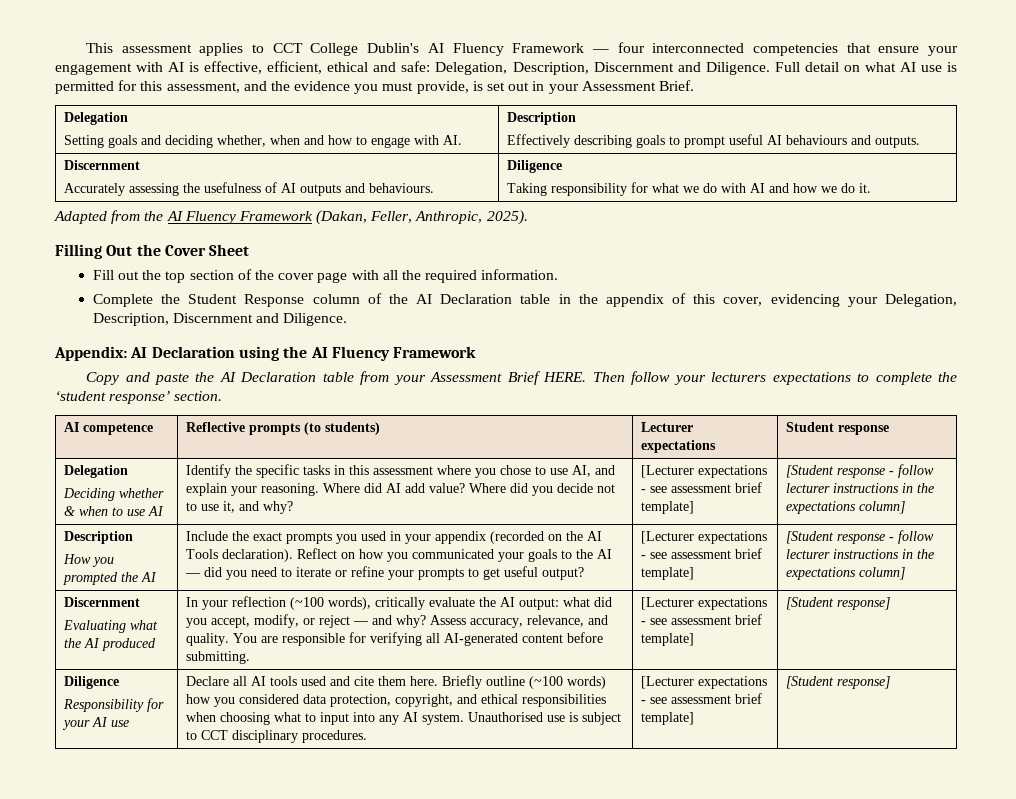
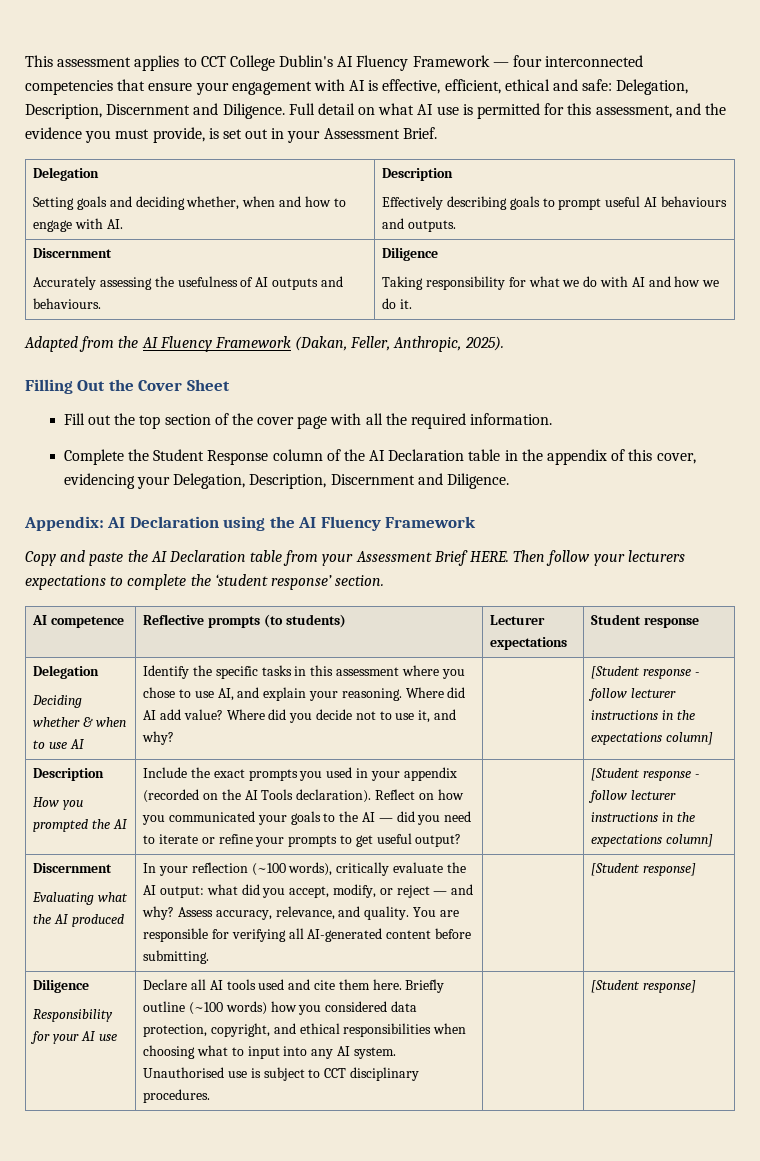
[640,465,767,478] [640,482,762,493] [640,501,694,514] [Lecturer expectations - see assessment brief template] -> (175, 738) none
[640,531,767,544] [640,548,762,559] [640,567,694,580] [Lecturer expectations - see assessment brief template] -> (462, 840) none
[640,597,767,610] [640,614,762,625] [640,633,694,646] [Lecturer expectations - see assessment brief template] -> (210, 957) none
[640,676,767,689] [640,693,762,704] [640,712,694,725] [Lecturer expectations - see assessment brief template] -> (211, 1096) none

